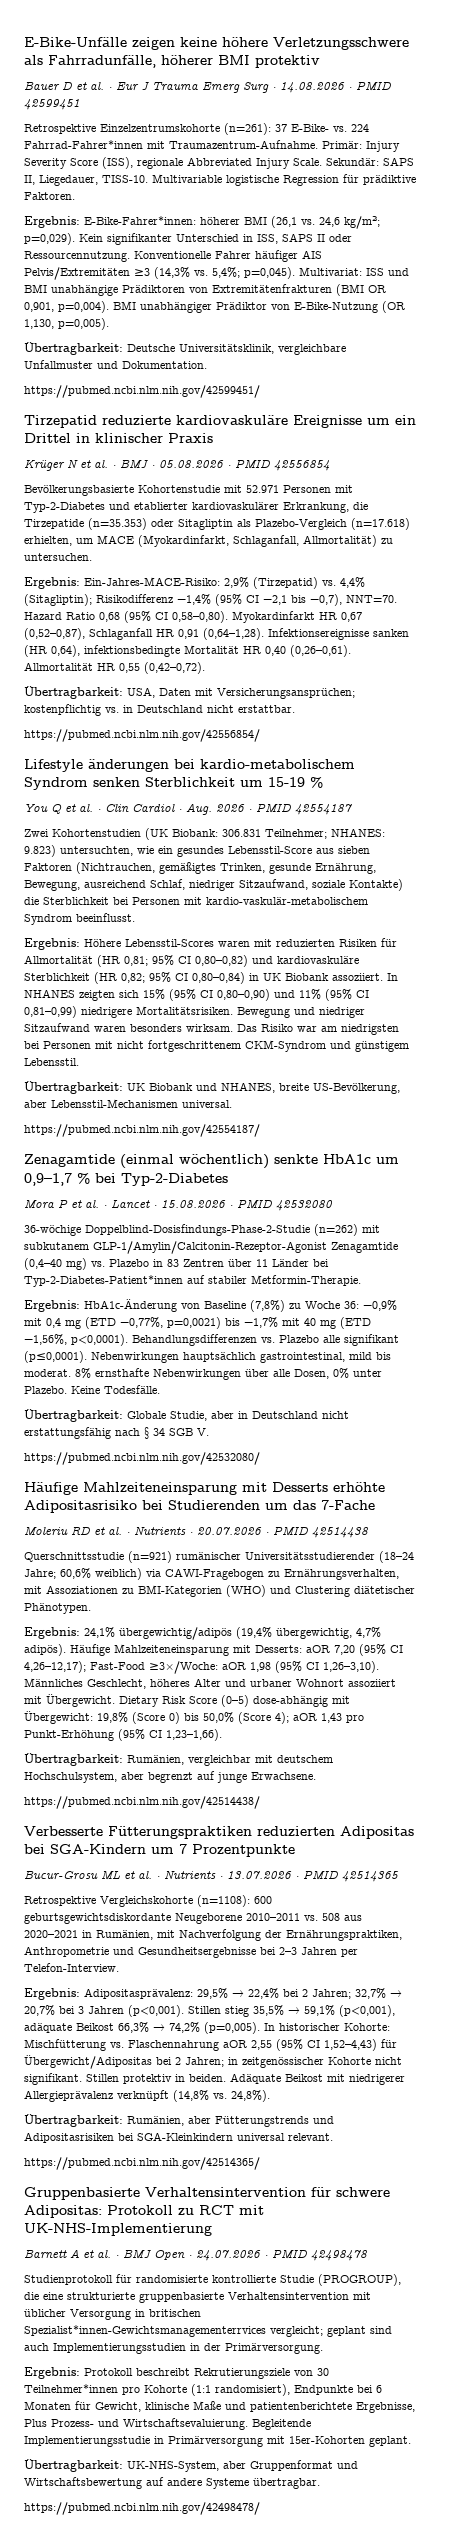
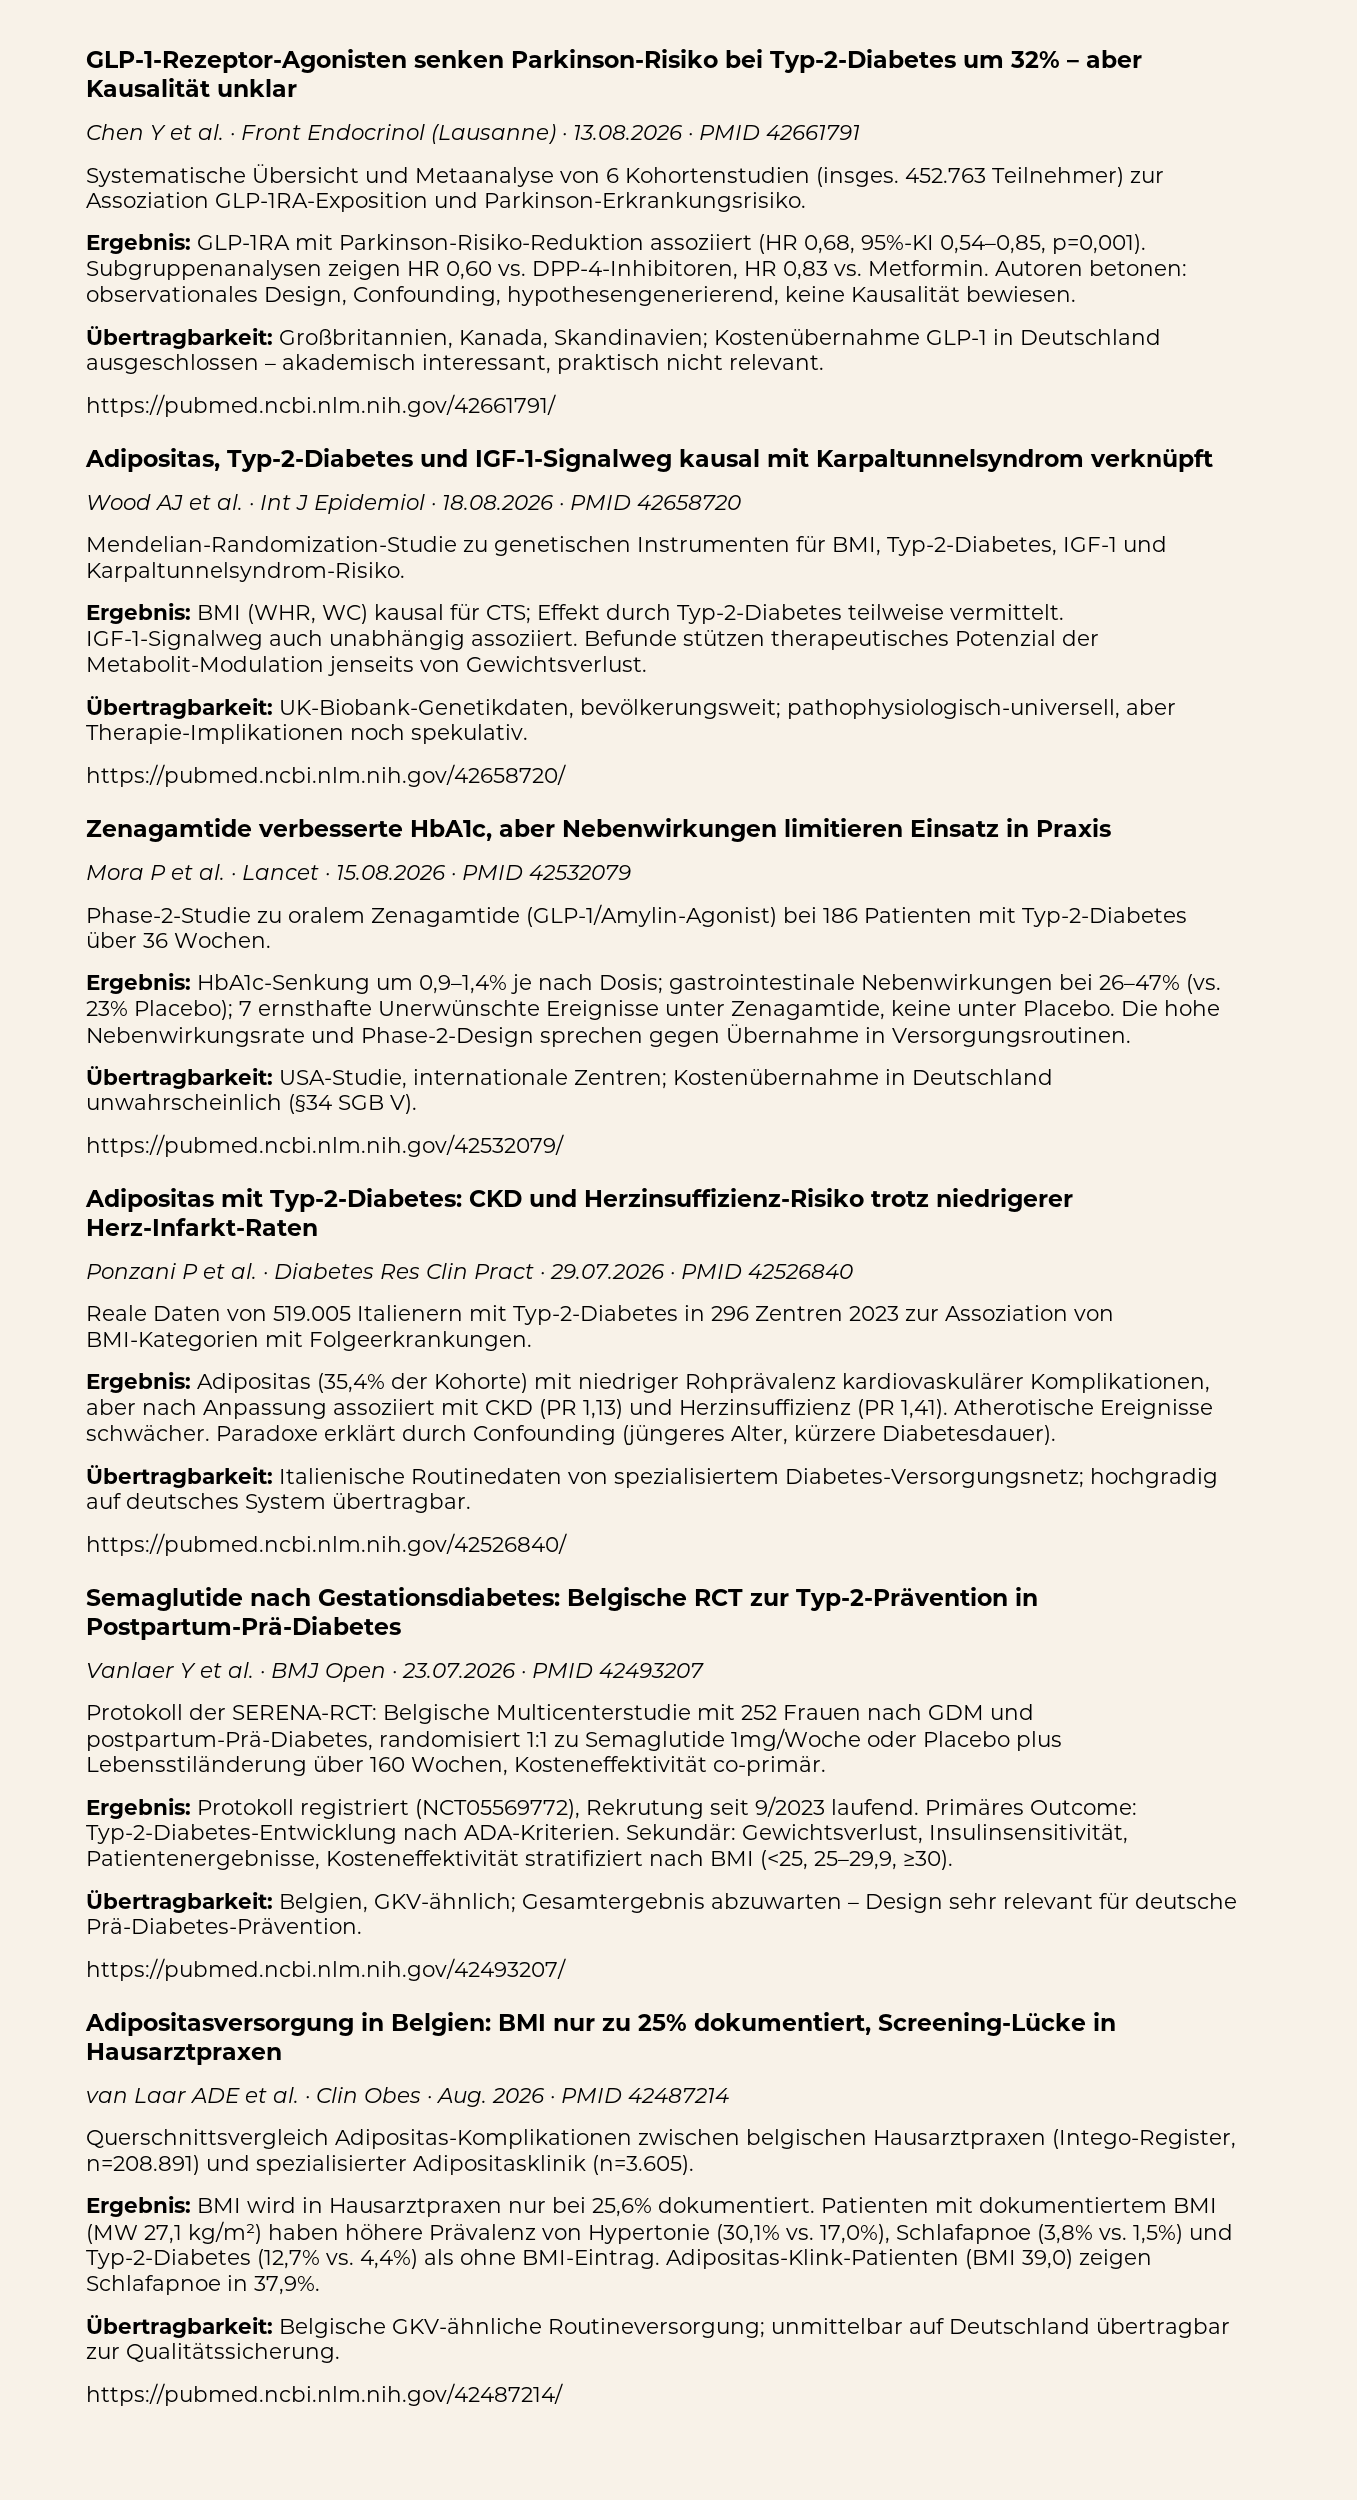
[24,37,409,50] [24,55,320,68] [24,82,391,93] [24,99,80,110] [24,123,369,135] [24,140,400,152] [24,157,414,169] [24,174,416,186] [24,192,75,200] [24,216,380,229] [24,233,352,245] [24,250,322,262] [24,267,409,280] [24,284,386,296] [24,301,405,313] [24,318,109,330] [24,342,346,355] [24,360,207,369] [24,385,260,398] [24,415,416,428] [24,433,213,443] [24,459,330,471] [24,485,353,496] [24,502,368,513] [24,518,410,530] [24,535,393,547] [24,553,92,561] [24,577,365,589] [24,594,397,606] [24,611,362,623] [24,628,409,640] [24,645,351,657] [24,662,205,674] [24,686,355,699] [24,704,295,716] [24,729,260,742] [24,759,355,772] [24,777,323,790] [24,803,353,815] [24,828,385,840] [24,845,370,857] [24,862,376,874] [24,879,403,891] [24,897,368,905] [24,913,135,925] [24,938,397,950] [24,955,359,967] [24,972,398,984] [24,989,369,1001] [24,1006,365,1018] [24,1023,399,1035] [24,1040,409,1052] [24,1058,79,1066] [24,1081,400,1094] [24,1099,232,1108] [24,1124,260,1137] [24,1154,399,1169] [24,1173,228,1186] E-Bike-Unfälle zeigen keine höhere Verletzungsschwere als Fahrradunfälle, höherer BMI protektiv // Bauer D et al. · Eur J Trauma Emerg Surg · 14.08.2026 · PMID 42599451 // Retrospektive Einzelzentrumskohorte (n=261): 37 E-Bike- vs. 224 Fahrrad-Fahrer*innen mit Traumazentrum-Aufnahme. Primär: Injury Severity Score (ISS), regionale Abbreviated Injury Scale. Sekundär: SAPS II, Liegedauer, TISS-10. Multivariable logistische Regression für prädiktive Faktoren. // Ergebnis: E-Bike-Fahrer*innen: höherer BMI (26,1 vs. 24,6 kg/m²; p=0,029). Kein signifikanter Unterschied in ISS, SAPS II oder Ressourcennutzung. Konventionelle Fahrer häufiger AIS Pelvis/Extremitäten ≥3 (14,3% vs. 5,4%; p=0,045). Multivariat: ISS und BMI unabhängige Prädiktoren von Extremitätenfrakturen (BMI OR 0,901, p=0,004). BMI unabhängiger Prädiktor von E-Bike-Nutzung (OR 1,130, p=0,005). // Übertragbarkeit: Deutsche Universitätsklinik, vergleichbare Unfallmuster und Dokumentation. // https://pubmed.ncbi.nlm.nih.gov/42599451/ // Tirzepatid reduzierte kardiovaskuläre Ereignisse um ein Drittel in klinischer Praxis // Krüger N et al. · BMJ · 05.08.2026 · PMID 42556854 // Bevölkerungsbasierte Kohortenstudie mit 52.971 Personen mit Typ-2-Diabetes und etablierter kardiovaskulärer Erkrankung, die Tirzepatide (n=35.353) oder Sitagliptin als Plazebo-Vergleich (n=17.618) erhielten, um MACE (Myokardinfarkt, Schlaganfall, Allmortalität) zu untersuchen. // Ergebnis: Ein-Jahres-MACE-Risiko: 2,9% (Tirzepatid) vs. 4,4% (Sitagliptin); Risikodifferenz −1,4% (95% CI −2,1 bis −0,7), NNT=70. Hazard Ratio 0,68 (95% CI 0,58–0,80). Myokardinfarkt HR 0,67 (0,52–0,87), Schlaganfall HR 0,91 (0,64–1,28). Infektionsereignisse sanken (HR 0,64), infektionsbedingte Mortalität HR 0,40 (0,26–0,61). Allmortalität HR 0,55 (0,42–0,72). // Übertragbarkeit: USA, Daten mit Versicherungsansprüchen; kostenpflichtig vs. in Deutschland nicht erstattbar. // https://pubmed.ncbi.nlm.nih.gov/42556854/ // Lifestyle änderungen bei kardio-metabolischem Syndrom senken Sterblichkeit um 15-19 % // You Q et al. · Clin Cardiol · Aug. 2026 · PMID 42554187 // Zwei Kohortenstudien (UK Biobank: 306.831 Teilnehmer; NHANES: 9.823) untersuchten, wie ein gesundes Lebensstil-Score aus sieben Faktoren (Nichtrauchen, gemäßigtes Trinken, gesunde Ernährung, Bewegung, ausreichend Schlaf, niedriger Sitzaufwand, soziale Kontakte) die Sterblichkeit bei Personen mit kardio-vaskulär-metabolischem Syndrom beeinflusst. // Ergebnis: Höhere Lebensstil-Scores waren mit reduzierten Risiken für Allmortalität (HR 0,81; 95% CI 0,80–0,82) und kardiovaskuläre Sterblichkeit (HR 0,82; 95% CI 0,80–0,84) in UK Biobank assoziiert. In NHANES zeigten sich 15% (95% CI 0,80–0,90) und 11% (95% CI 0,81–0,99) niedrigere Mortalitätsrisiken. Bewegung und niedriger Sitzaufwand waren besonders wirksam. Das Risiko war am niedrigsten bei Personen mit nicht fortgeschrittenem CKM-Syndrom und günstigem Lebensstil. // Übertragbarkeit: UK Biobank und NHANES, breite US-Bevölkerung, aber Lebensstil-Mechanismen universal. // https://pubmed.ncbi.nlm.nih.gov/42554187/ // Zenagamtide (einmal wöchentlich) senkte HbA1c um 0,9–1,7 % bei Typ-2-Diabetes -> [86,49,1142,73] [86,78,297,97] [86,124,860,144] [86,164,1164,187] [86,192,806,212] [86,233,1146,254] [86,260,1187,280] [86,286,1076,306] [86,326,1161,349] [86,354,824,374] [86,394,556,417] [85,448,1213,472] [86,494,741,514] [86,536,1167,556] [86,562,405,582] [86,603,1064,624] [86,630,1099,650] [86,656,647,676] [86,696,1176,719] [86,724,528,744] [86,764,566,787] [86,818,1111,842] GLP-1-Rezeptor-Agonisten senken Parkinson-Risiko bei Typ-2-Diabetes um 32% – aber Kausalität unklar // Chen Y et al. · Front Endocrinol (Lausanne) · 13.08.2026 · PMID 42661791 // Systematische Übersicht und Metaanalyse von 6 Kohortenstudien (insges. 452.763 Teilnehmer) zur Assoziation GLP-1RA-Exposition und Parkinson-Erkrankungsrisiko. // Ergebnis: GLP-1RA mit Parkinson-Risiko-Reduktion assoziiert (HR 0,68, 95%-KI 0,54–0,85, p=0,001). Subgruppenanalysen zeigen HR 0,60 vs. DPP-4-Inhibitoren, HR 0,83 vs. Metformin. Autoren betonen: observationales Design, Confounding, hypothesengenerierend, keine Kausalität bewiesen. // Übertragbarkeit: Großbritannien, Kanada, Skandinavien; Kostenübernahme GLP-1 in Deutschland ausgeschlossen – akademisch interessant, praktisch nicht relevant. // https://pubmed.ncbi.nlm.nih.gov/42661791/ // Adipositas, Typ-2-Diabetes und IGF-1-Signalweg kausal mit Karpaltunnelsyndrom verknüpft // Wood AJ et al. · Int J Epidemiol · 18.08.2026 · PMID 42658720 // Mendelian-Randomization-Studie zu genetischen Instrumenten für BMI, Typ-2-Diabetes, IGF-1 und Karpaltunnelsyndrom-Risiko. // Ergebnis: BMI (WHR, WC) kausal für CTS; Effekt durch Typ-2-Diabetes teilweise vermittelt. IGF-1-Signalweg auch unabhängig assoziiert. Befunde stützen therapeutisches Potenzial der Metabolit-Modulation jenseits von Gewichtsverlust. // Übertragbarkeit: UK-Biobank-Genetikdaten, bevölkerungsweit; pathophysiologisch-universell, aber Therapie-Implikationen noch spekulativ. // https://pubmed.ncbi.nlm.nih.gov/42658720/ // Zenagamtide verbesserte HbA1c, aber Nebenwirkungen limitieren Einsatz in Praxis
[276,1200,333,1211] [24,1224,380,1236] [24,1241,398,1254] [24,1258,329,1270] [24,1275,361,1287] [24,1299,397,1312] [24,1317,371,1329] [24,1334,399,1346] [24,1351,391,1363] [24,1368,382,1380] [24,1385,160,1394] [24,1409,349,1422] [24,1427,209,1439] [24,1452,260,1465] [24,1482,385,1495] [24,1500,375,1513] [24,1526,369,1538] [24,1551,414,1563] [24,1568,399,1580] [24,1585,415,1597] [24,1603,91,1614] [24,1627,381,1640] [24,1644,403,1656] [24,1661,379,1674] [24,1678,396,1689] [24,1694,350,1707] [24,1711,364,1724] [24,1729,222,1741] [24,1753,333,1766] [24,1771,316,1783] [24,1796,260,1809] [24,1826,414,1839] [24,1844,295,1857] [24,1870,399,1882] [24,1895,272,1907] [24,1913,362,1924] [24,1929,402,1941] [24,1946,358,1958] [24,1963,119,1972] [24,1988,402,2000] [24,2005,395,2017] [24,2022,390,2034] [24,2039,397,2051] [24,2055,402,2069] [24,2073,405,2085] [24,2090,270,2102] [24,2114,334,2127] [24,2132,333,2143] [24,2157,260,2170] [24,2187,390,2200] [24,2205,264,2218] [24,2223,212,2236] [24,2249,79,2259] 42532080 // 36-wöchige Doppelblind-Dosisfindungs-Phase-2-Studie (n=262) mit subkutanem GLP-1/Amylin/Calcitonin-Rezeptor-Agonist Zenagamtide (0,4–40 mg) vs. Plazebo in 83 Zentren über 11 Länder bei Typ-2-Diabetes-Patient*innen auf stabiler Metformin-Therapie. // Ergebnis: HbA1c-Änderung von Baseline (7,8%) zu Woche 36: −0,9% mit 0,4 mg (ETD −0,77%, p=0,0021) bis −1,7% mit 40 mg (ETD −1,56%, p<0,0001). Behandlungsdifferenzen vs. Plazebo alle signifikant (p≤0,0001). Nebenwirkungen hauptsächlich gastrointestinal, mild bis moderat. 8% ernsthafte Nebenwirkungen über alle Dosen, 0% unter Plazebo. Keine Todesfälle. // Übertragbarkeit: Globale Studie, aber in Deutschland nicht erstattungsfähig nach § 34 SGB V. // https://pubmed.ncbi.nlm.nih.gov/42532080/ // Häufige Mahlzeiteneinsparung mit Desserts erhöhte Adipositasrisiko bei Studierenden um das 7-Fache // Moleriu RD et al. · Nutrients · 20.07.2026 · PMID 42514438 // Querschnittsstudie (n=921) rumänischer Universitätsstudierender (18–24 Jahre; 60,6% weiblich) via CAWI-Fragebogen zu Ernährungsverhalten, mit Assoziationen zu BMI-Kategorien (WHO) und Clustering diätetischer Phänotypen. // Ergebnis: 24,1% übergewichtig/adipös (19,4% übergewichtig, 4,7% adipös). Häufige Mahlzeiteneinsparung mit Desserts: aOR 7,20 (95% CI 4,26–12,17); Fast-Food ≥3×/Woche: aOR 1,98 (95% CI 1,26–3,10). Männliches Geschlecht, höheres Alter und urbaner Wohnort assoziiert mit Übergewicht. Dietary Risk Score (0–5) dose-abhängig mit Übergewicht: 19,8% (Score 0) bis 50,0% (Score 4); aOR 1,43 pro Punkt-Erhöhung (95% CI 1,23–1,66). // Übertragbarkeit: Rumänien, vergleichbar mit deutschem Hochschulsystem, aber begrenzt auf junge Erwachsene. // https://pubmed.ncbi.nlm.nih.gov/42514438/ // Verbesserte Fütterungspraktiken reduzierten Adipositas bei SGA-Kindern um 7 Prozentpunkte // Bucur-Grosu ML et al. · Nutrients · 13.07.2026 · PMID 42514365 // Retrospektive Vergleichskohorte (n=1108): 600 geburtsgewichtsdiskordante Neugeborene 2010–2011 vs. 508 aus 2020–2021 in Rumänien, mit Nachverfolgung der Ernährungspraktiken, Anthropometrie und Gesundheitsergebnisse bei 2–3 Jahren per Telefon-Interview. // Ergebnis: Adipositasprävalenz: 29,5% → 22,4% bei 2 Jahren; 32,7% → 20,7% bei 3 Jahren (p<0,001). Stillen stieg 35,5% → 59,1% (p<0,001), adäquate Beikost 66,3% → 74,2% (p=0,005). In historischer Kohorte: Mischfütterung vs. Flaschennahrung aOR 2,55 (95% CI 1,52–4,43) für Übergewicht/Adipositas bei 2 Jahren; in zeitgenössischer Kohorte nicht signifikant. Stillen protektiv in beiden. Adäquate Beikost mit niedrigerer Allergieprävalenz verknüpft (14,8% vs. 24,8%). // Übertragbarkeit: Rumänien, aber Fütterungstrends und Adipositasrisiken bei SGA-Kleinkindern universal relevant. // https://pubmed.ncbi.nlm.nih.gov/42514365/ // Gruppenbasierte Verhaltensintervention für schwere Adipositas: Protokoll zu RCT mit UK-NHS-Implementierung // Barnett A -> [529,865,631,880] [86,904,1187,927] [86,932,271,948] [86,973,1221,994] [86,1000,1220,1020] [86,1024,1131,1047] [86,1066,1053,1089] [86,1094,417,1114] [86,1134,564,1157] [85,1188,1073,1212] [86,1218,318,1236] [86,1263,853,1279] [86,1305,1114,1325] [86,1331,532,1351] [86,1372,1210,1393] [86,1399,1213,1419] [86,1425,1056,1445] [86,1465,1218,1488] [86,1493,471,1513] [86,1533,567,1556] [86,1587,1038,1611] [86,1616,401,1640] [86,1662,196,1678] 42532079 // Phase-2-Studie zu oralem Zenagamtide (GLP-1/Amylin-Agonist) bei 186 Patienten mit Typ-2-Diabetes über 36 Wochen. // Ergebnis: HbA1c-Senkung um 0,9–1,4% je nach Dosis; gastrointestinale Nebenwirkungen bei 26–47% (vs. 23% Placebo); 7 ernsthafte Unerwünschte Ereignisse unter Zenagamtide, keine unter Placebo. Die hohe Nebenwirkungsrate und Phase-2-Design sprechen gegen Übernahme in Versorgungsroutinen. // Übertragbarkeit: USA-Studie, internationale Zentren; Kostenübernahme in Deutschland unwahrscheinlich (§34 SGB V). // https://pubmed.ncbi.nlm.nih.gov/42532079/ // Adipositas mit Typ-2-Diabetes: CKD und Herzinsuffizienz-Risiko trotz niedrigerer Herz-Infarkt-Raten // Ponzani P et al. · Diabetes Res Clin Pract · 29.07.2026 · PMID 42526840 // Reale Daten von 519.005 Italienern mit Typ-2-Diabetes in 296 Zentren 2023 zur Assoziation von BMI-Kategorien mit Folgeerkrankungen. // Ergebnis: Adipositas (35,4% der Kohorte) mit niedriger Rohprävalenz kardiovaskulärer Komplikationen, aber nach Anpassung assoziiert mit CKD (PR 1,13) und Herzinsuffizienz (PR 1,41). Atherotische Ereignisse schwächer. Paradoxe erklärt durch Confounding (jüngeres Alter, kürzere Diabetesdauer). // Übertragbarkeit: Italienische Routinedaten von spezialisiertem Diabetes-Versorgungsnetz; hochgradig auf deutsches System übertragbar. // https://pubmed.ncbi.nlm.nih.gov/42526840/ // Semaglutide nach Gestationsdiabetes: Belgische RCT zur Typ-2-Prävention in Postpartum-Prä-Diabetes // Vanlaer Y
[196,2250,368,2261] [24,2274,401,2286] [24,2292,371,2303] [24,2309,201,2320] [24,2325,392,2337] [24,2343,323,2354] [24,2367,329,2379] [24,2384,382,2396] [24,2401,415,2413] [24,2418,311,2430] [24,2436,411,2447] [24,2459,358,2472] [24,2477,320,2489] [24,2502,260,2515] 24.07.2026 · PMID 42498478 // Studienprotokoll für randomisierte kontrollierte Studie (PROGROUP), die eine strukturierte gruppenbasierte Verhaltensintervention mit üblicher Versorgung in britischen Spezialist*innen-Gewichtsmanagementerrvices vergleicht; geplant sind auch Implementierungsstudien in der Primärversorgung. // Ergebnis: Protokoll beschreibt Rekrutierungsziele von 30 Teilnehmer*innen pro Kohorte (1:1 randomisiert), Endpunkte bei 6 Monaten für Gewicht, klinische Maße und patientenberichtete Ergebnisse, Plus Prozess- und Wirtschaftsevaluierung. Begleitende Implementierungsstudie in Primärversorgung mit 15er-Kohorten geplant. // Übertragbarkeit: UK-NHS-System, aber Gruppenformat und Wirtschaftsbewertung auf andere Systeme übertragbar. // https://pubmed.ncbi.nlm.nih.gov/42498478/ -> [402,1663,704,1678] [86,1704,1034,1724] [86,1728,1062,1751] [86,1756,826,1776] [86,1796,1137,1819] [86,1824,1128,1844] [86,1850,953,1870] [86,1890,1237,1913] [86,1918,362,1934] [86,1958,566,1981] [85,2012,1116,2036] [86,2043,282,2065] [86,2087,729,2107] [86,2129,1236,2149] [86,2155,694,2175] [86,2196,1217,2217] [86,2221,1233,2244] [86,2249,1152,2269] [86,2275,320,2295] [86,2315,1230,2338] [86,2343,340,2363] [86,2383,563,2406] 23.07.2026 · PMID 42493207 // Protokoll der SERENA-RCT: Belgische Multicenterstudie mit 252 Frauen nach GDM und postpartum-Prä-Diabetes, randomisiert 1:1 zu Semaglutide 1mg/Woche oder Placebo plus Lebensstiländerung über 160 Wochen, Kosteneffektivität co-primär. // Ergebnis: Protokoll registriert (NCT05569772), Rekrutung seit 9/2023 laufend. Primäres Outcome: Typ-2-Diabetes-Entwicklung nach ADA-Kriterien. Sekundär: Gewichtsverlust, Insulinsensitivität, Patientenergebnisse, Kosteneffektivität stratifiziert nach BMI (<25, 25–29,9, ≥30). // Übertragbarkeit: Belgien, GKV-ähnlich; Gesamtergebnis abzuwarten – Design sehr relevant für deutsche Prä-Diabetes-Prävention. // https://pubmed.ncbi.nlm.nih.gov/42493207/ // Adipositasversorgung in Belgien: BMI nur zu 25% dokumentiert, Screening-Lücke in Hausarztpraxen // van Laar ADE et al. · Clin Obes · Aug. 2026 · PMID 42487214 // Querschnittsvergleich Adipositas-Komplikationen zwischen belgischen Hausarztpraxen (Intego-Register, n=208.891) und spezialisierter Adipositasklinik (n=3.605). // Ergebnis: BMI wird in Hausarztpraxen nur bei 25,6% dokumentiert. Patienten mit dokumentiertem BMI (MW 27,1 kg/m²) haben höhere Prävalenz von Hypertonie (30,1% vs. 17,0%), Schlafapnoe (3,8% vs. 1,5%) und Typ-2-Diabetes (12,7% vs. 4,4%) als ohne BMI-Eintrag. Adipositas-Klink-Patienten (BMI 39,0) zeigen Schlafapnoe in 37,9%. // Übertragbarkeit: Belgische GKV-ähnliche Routineversorgung; unmittelbar auf Deutschland übertragbar zur Qualitätssicherung. // https://pubmed.ncbi.nlm.nih.gov/42487214/

